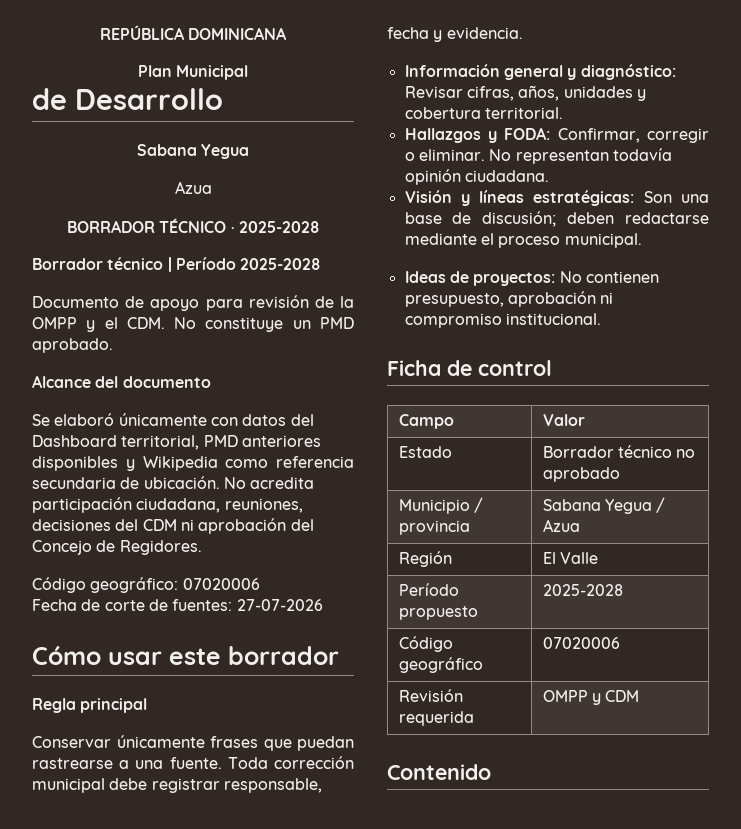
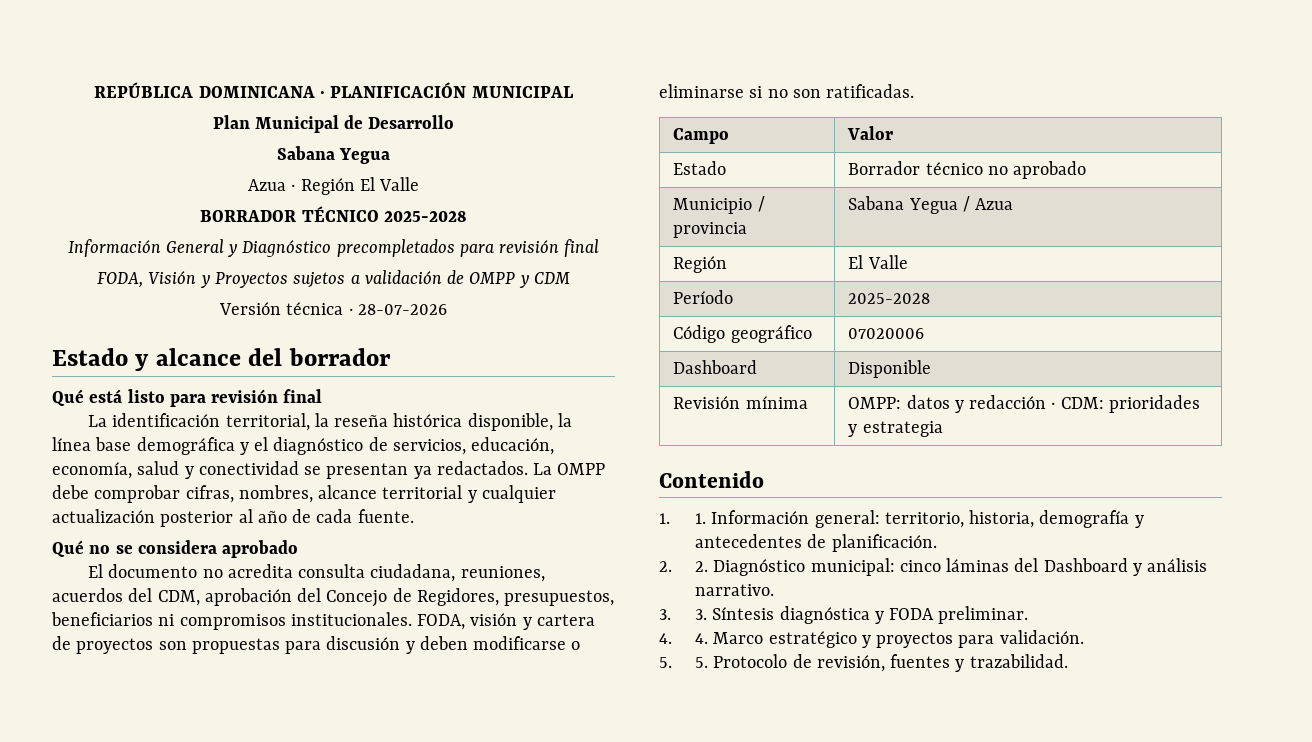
(288, 33) none -> [320,82,573,98] · PLANIFICACIÓN MUNICIPAL
(249, 72) // -> (339, 124) none
(212, 187) none -> [291,177,420,195] · Región El Valle
[230,221,319,233] [32,257,321,272] [32,295,354,311] [32,317,354,332] [32,338,113,353] [32,375,211,388] [32,413,314,426] [32,435,321,450] [32,456,354,471] [32,476,315,489] [32,497,303,513] [32,518,314,534] [32,540,202,555] [32,577,260,593] [32,599,323,611] [32,646,339,665] [32,698,148,713] [32,735,354,751] [32,756,354,769] [32,778,322,793] [387,27,523,42] [404,64,676,80] [404,85,646,101] [404,107,563,119] [404,127,709,143] [404,148,672,164] [404,169,549,185] [404,190,709,206] [404,211,709,227] [404,233,642,248] [404,271,659,286] [404,291,614,307] [404,313,601,328] [387,360,552,376] · 2025-2028 // Borrador técnico | Período 2025-2028 // Documento de apoyo para revisión de la OMPP y el CDM. No constituye un PMD aprobado. // Alcance del documento // Se elaboró únicamente con datos del Dashboard territorial, PMD anteriores disponibles y Wikipedia como referencia secundaria de ubicación. No acredita participación ciudadana, reuniones, decisiones del CDM ni aprobación del Concejo de Regidores. // Código geográfico: 07020006 // Fecha de corte de fuentes: 27-07-2026 // Cómo usar este borrador // Regla principal // Conservar únicamente frases que puedan rastrearse a una fuente. Toda corrección municipal debe registrar responsable, fecha y evidencia. // Información general y diagnóstico: Revisar cifras, años, unidades y cobertura territorial. // Hallazgos y FODA: Confirmar, corregir o eliminar. No representan todavía opinión ciudadana. // Visión y líneas estratégicas: Son una base de discusión; deben redactarse mediante el proceso municipal. // Ideas de proyectos: No contienen presupuesto, aprobación ni compromiso institucional. // Ficha de control -> [383,211,467,222] [67,239,600,257] [97,270,570,288] [219,302,447,315] [52,348,391,371] [52,389,323,407] [88,413,572,431] [52,437,555,455] [52,461,606,479] [52,485,556,503] [52,509,414,527] [52,540,299,558] [88,564,545,582] [52,588,615,607] [51,612,595,630] [52,636,581,654] [659,84,915,98] 2025-2028 // Información General y Diagnóstico precompletados para revisión final // FODA, Visión y Proyectos sujetos a validación de OMPP y CDM // Versión técnica · 28-07-2026 // Estado y alcance del borrador // Qué está listo para revisión final // La identificación territorial, la reseña histórica disponible, la línea base demográfica y el diagnóstico de servicios, educación, economía, salud y conectividad se presentan ya redactados. La OMPP debe comprobar cifras, nombres, alcance territorial y cualquier actualización posterior al año de cada fuente. // Qué no se considera aprobado // El documento no acredita consulta ciudadana, reuniones, acuerdos del CDM, aprobación del Concejo de Regidores, presupuestos, beneficiarios ni compromisos institucionales. FODA, visión y cartera de proyectos son propuestas para discusión y deben modificarse o eliminarse si no son ratificadas.
[398,606,478,620] propuesto -> (734, 297) none
(620, 643) none -> [673,360,758,374] [848,360,932,378] // Dashboard | Disponible
[398,711,474,726] [542,690,640,705] [387,764,491,780] requerida | OMPP y CDM // Contenido -> [745,396,808,409] [848,395,1200,413] [848,421,943,437] [659,471,764,488] [659,510,1144,528] [695,534,937,552] [659,558,1208,576] [695,584,775,596] [659,606,1029,624] [659,630,1084,648] [659,654,1068,672] mínima | OMPP: datos y redacción · CDM: prioridades y estrategia // Contenido // 1. 1. Información general: territorio, historia, demografía y antecedentes de planificación. // 2. 2. Diagnóstico municipal: cinco láminas del Dashboard y análisis narrativo. // 3. 3. Síntesis diagnóstica y FODA preliminar. // 4. 4. Marco estratégico y proyectos para validación. // 5. 5. Protocolo de revisión, fuentes y trazabilidad.

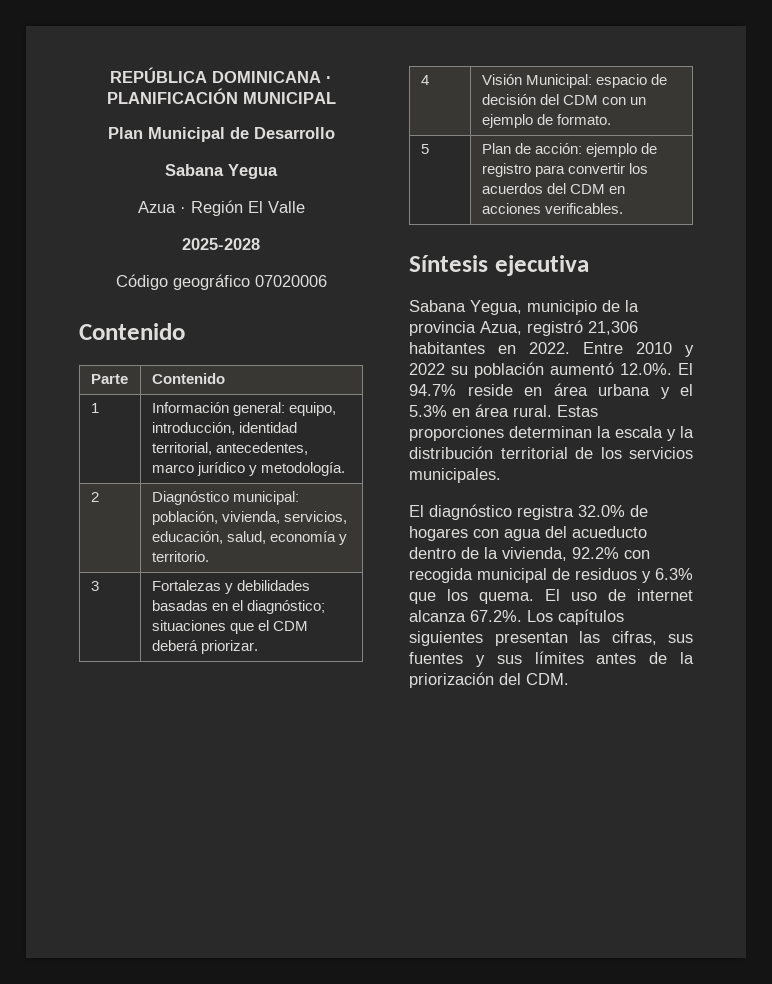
[200,206,467,222] [67,239,600,257] [97,270,570,288] [219,302,447,315] [52,348,391,371] [52,389,323,407] [88,413,572,431] [52,437,555,455] [52,461,606,479] [52,485,556,503] [52,509,414,527] [52,540,299,558] [88,564,545,582] [52,588,615,607] [51,612,595,630] [52,636,581,654] [659,84,915,98] [673,128,730,144] [847,126,894,140] [673,161,727,175] [848,161,1087,179] [673,196,765,214] [673,222,748,238] [848,196,1014,214] [673,256,728,273] [848,255,908,269] [673,290,734,304] [848,293,931,304] [673,325,812,343] [848,328,925,339] [673,360,758,374] [848,360,932,378] [673,396,808,409] [848,395,1200,413] [848,421,943,437] [659,471,764,488] [659,510,1144,528] [695,534,937,552] [659,558,1208,576] [695,584,775,596] [659,606,1029,624] [659,630,1084,648] [659,654,1068,672] BORRADOR TÉCNICO 2025-2028 // Información General y Diagnóstico precompletados para revisión final // FODA, Visión y Proyectos sujetos a validación de OMPP y CDM // Versión técnica · 28-07-2026 // Estado y alcance del borrador // Qué está listo para revisión final // La identificación territorial, la reseña histórica disponible, la línea base demográfica y el diagnóstico de servicios, educación, economía, salud y conectividad se presentan ya redactados. La OMPP debe comprobar cifras, nombres, alcance territorial y cualquier actualización posterior al año de cada fuente. // Qué no se considera aprobado // El documento no acredita consulta ciudadana, reuniones, acuerdos del CDM, aprobación del Concejo de Regidores, presupuestos, beneficiarios ni compromisos institucionales. FODA, visión y cartera de proyectos son propuestas para discusión y deben modificarse o eliminarse si no son ratificadas. // Campo | Valor // Estado | Borrador técnico no aprobado // Municipio / provincia | Sabana Yegua / Azua // Región | El Valle // Período | 2025-2028 // Código geográfico | 07020006 // Dashboard | Disponible // Revisión mínima | OMPP: datos y redacción · CDM: prioridades y estrategia // Contenido // 1. 1. Información general: territorio, historia, demografía y antecedentes de planificación. // 2. 2. Diagnóstico municipal: cinco láminas del Dashboard y análisis narrativo. // 3. 3. Síntesis diagnóstica y FODA preliminar. // 4. 4. Marco estratégico y proyectos para validación. // 5. 5. Protocolo de revisión, fuentes y trazabilidad. -> [182,238,260,250] [115,274,327,290] [79,323,185,340] [90,374,128,384] [151,373,225,384] [90,403,99,413] [151,402,337,416] [151,422,298,435] [151,442,309,455] [151,462,346,476] [90,492,99,502] [151,491,300,505] [151,511,348,525] [151,531,348,545] [151,551,209,562] [90,581,99,591] [151,580,311,594] [151,600,326,614] [151,620,309,634] [151,640,259,654] [420,75,429,85] [481,74,668,88] [481,94,647,105] [481,114,612,128] [420,144,429,154] [481,143,658,157] [481,163,649,177] [481,183,626,194] [481,203,624,214] [409,255,589,276] [409,300,639,315] [409,320,638,336] [409,342,694,357] [409,362,693,378] [409,383,693,399] [409,404,598,417] [409,426,694,441] [409,446,693,459] [409,468,501,483] [409,504,648,520] [409,526,647,541] [409,547,650,561] [409,568,693,583] [409,589,693,604] [409,609,624,625] [409,631,693,646] [409,651,694,667] [409,672,569,688] 2025-2028 // Código geográfico 07020006 // Contenido // Parte | Contenido // 1 | Información general: equipo, introducción, identidad territorial, antecedentes, marco jurídico y metodología. // 2 | Diagnóstico municipal: población, vivienda, servicios, educación, salud, economía y territorio. // 3 | Fortalezas y debilidades basadas en el diagnóstico; situaciones que el CDM deberá priorizar. // 4 | Visión Municipal: espacio de decisión del CDM con un ejemplo de formato. // 5 | Plan de acción: ejemplo de registro para convertir los acuerdos del CDM en acciones verificables. // Síntesis ejecutiva // Sabana Yegua, municipio de la provincia Azua, registró 21,306 habitantes en 2022. Entre 2010 y 2022 su población aumentó 12.0%. El 94.7% reside en área urbana y el 5.3% en área rural. Estas proporciones determinan la escala y la distribución territorial de los servicios municipales. // El diagnóstico registra 32.0% de hogares con agua del acueducto dentro de la vivienda, 92.2% con recogida municipal de residuos y 6.3% que los quema. El uso de internet alcanza 67.2%. Los capítulos siguientes presentan las cifras, sus fuentes y sus límites antes de la priorización del CDM.

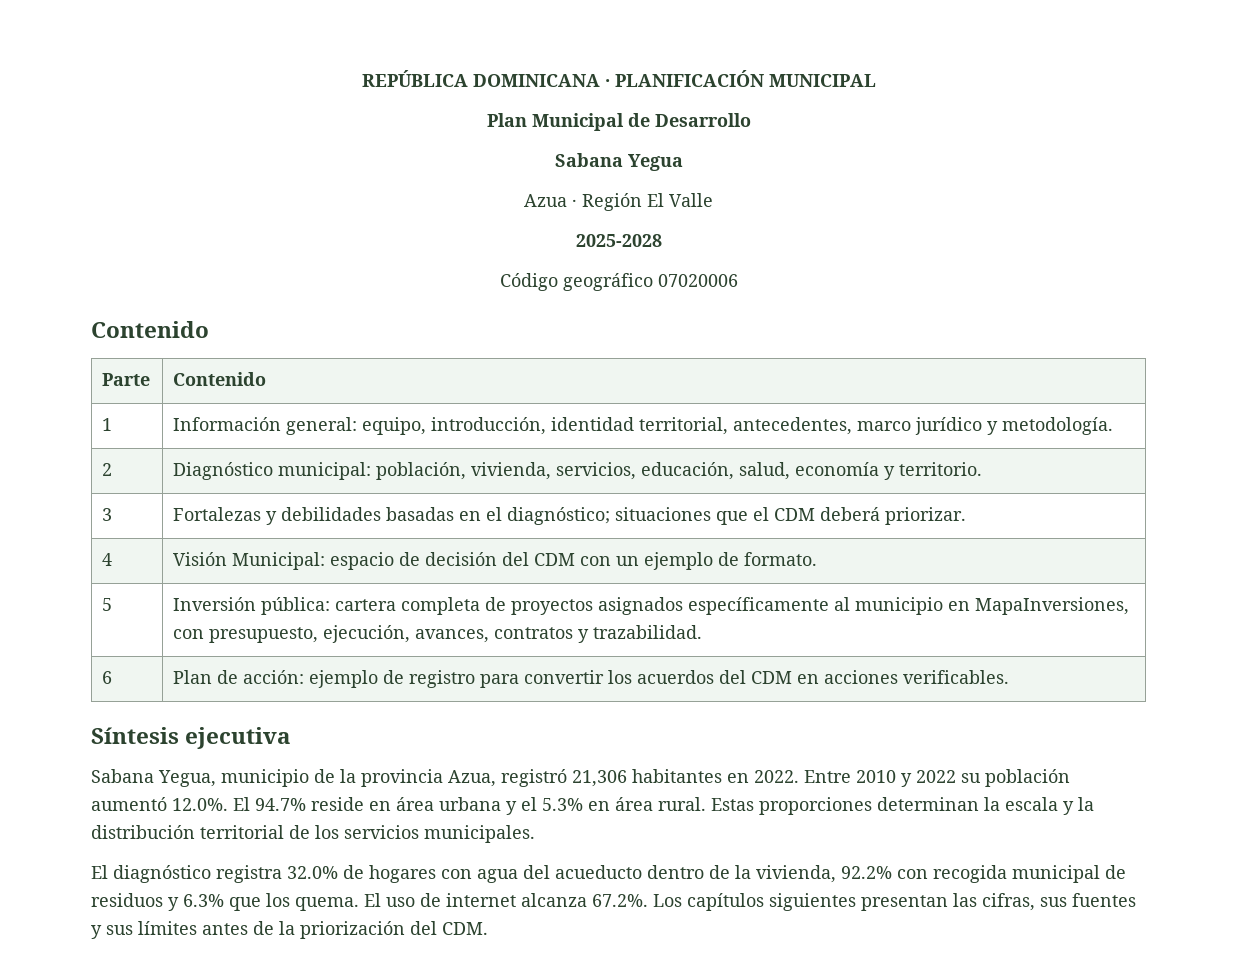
(429, 149) none -> [173,597,1130,615] [173,625,703,643] [102,671,113,684] | Inversión pública: cartera completa de proyectos asignados específicamente al municipio en MapaInversiones, con presupuesto, ejecución, avances, contratos y trazabilidad. // 6

